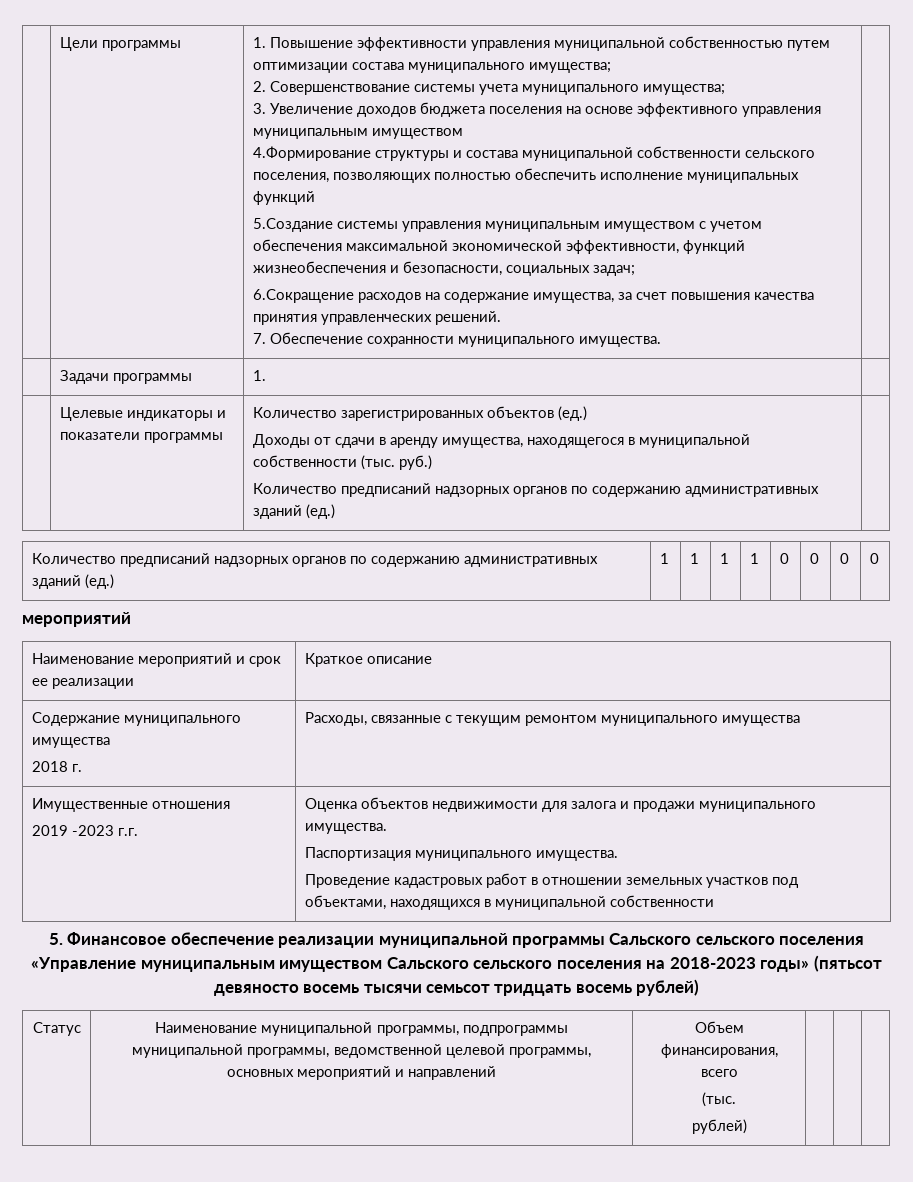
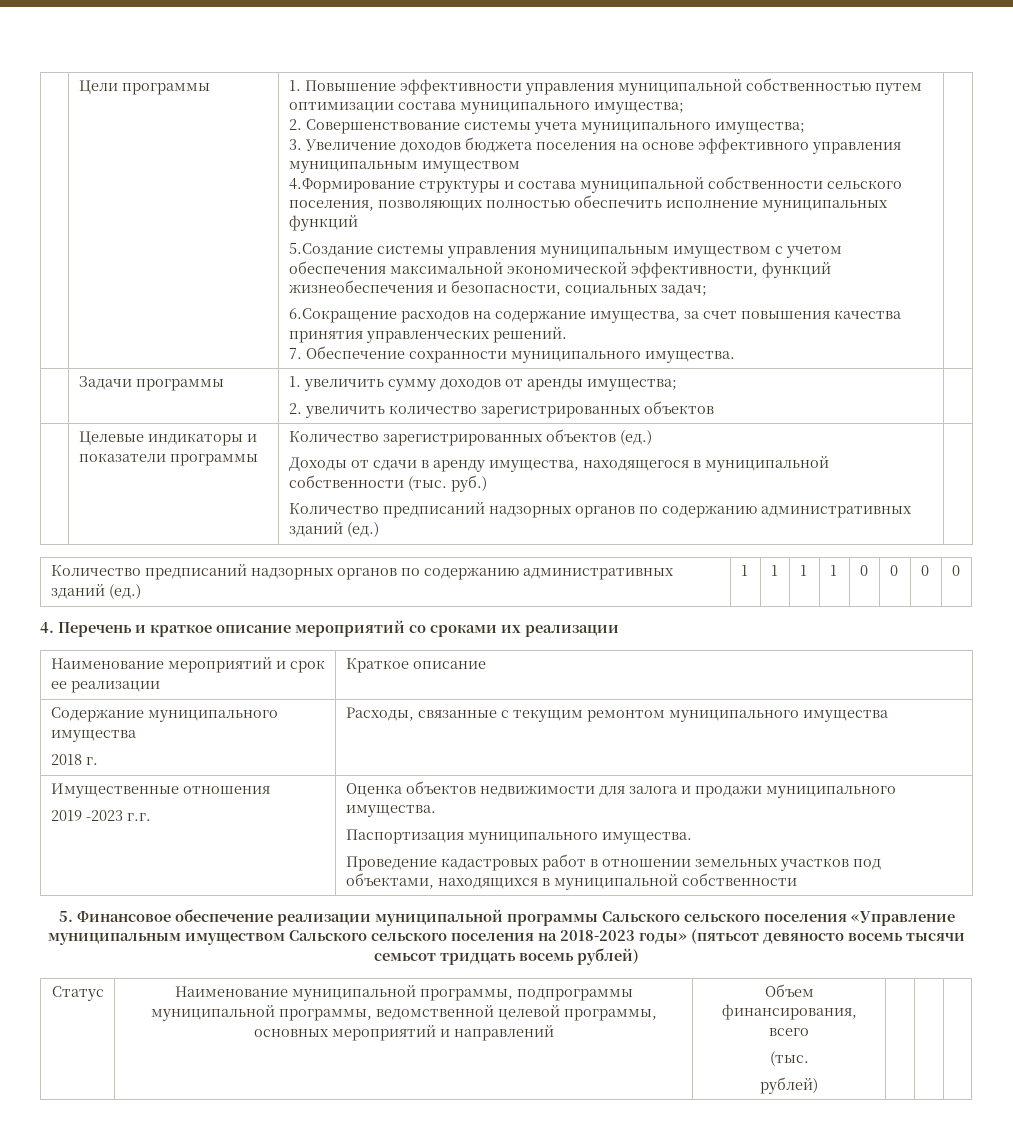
(266, 375) none -> [303,379,677,391] [288,401,714,418] увеличить сумму доходов от аренды имущества; // 2. увеличить количество зарегистрированных объектов
[22,612,131,627] мероприятий -> [40,620,619,637] 4. Перечень и краткое описание мероприятий со сроками их реализации

